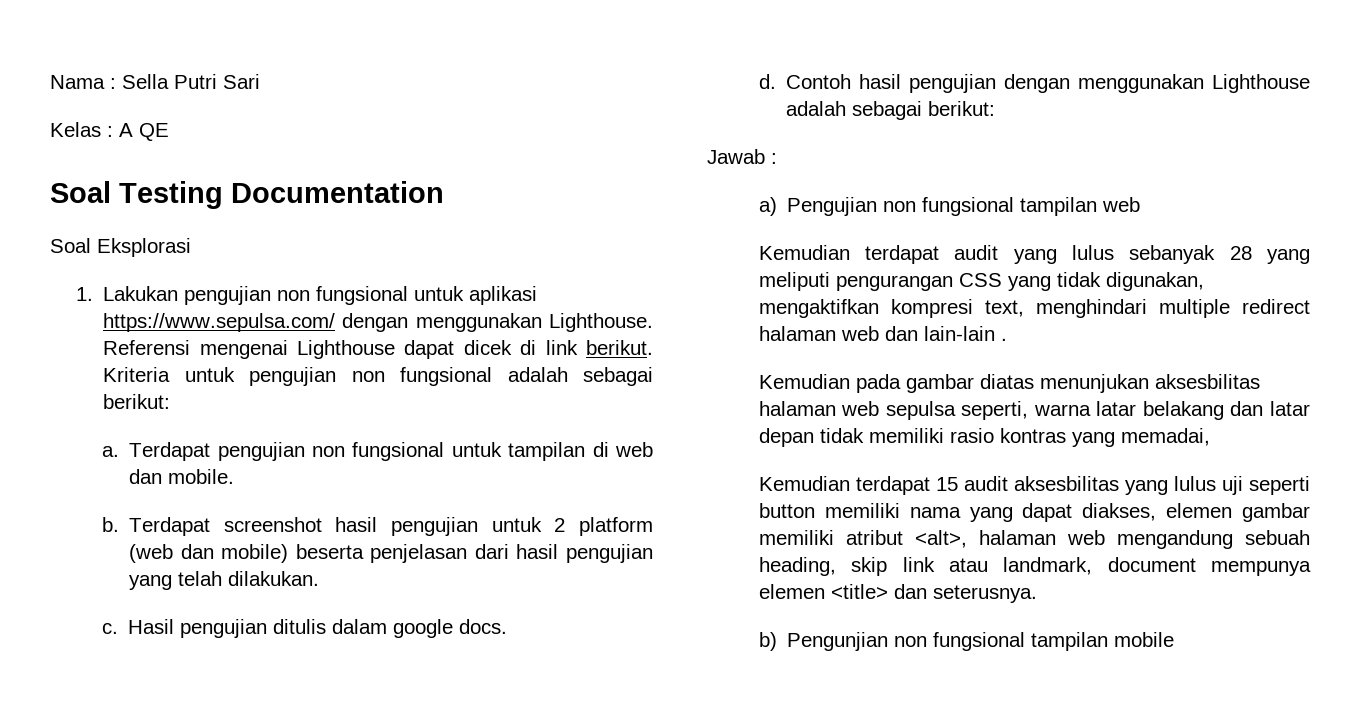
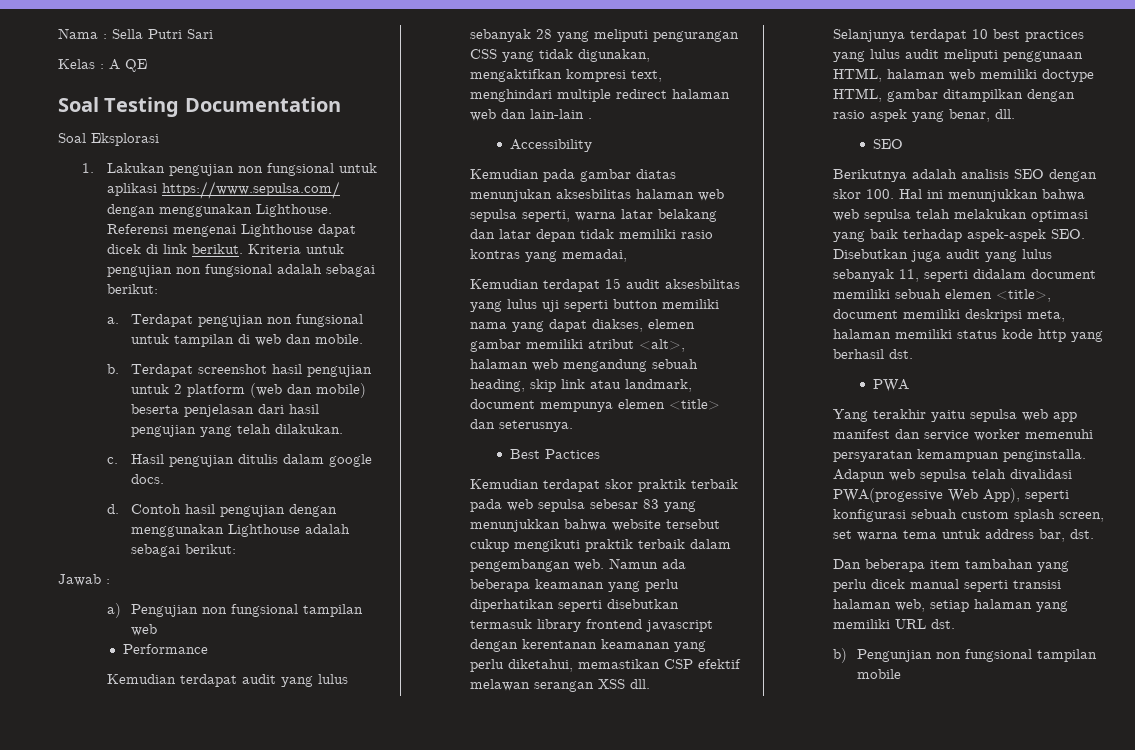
(1141, 204) none -> [123,644,209,654] // Performance
(1007, 339) none -> [510,139,593,152] // Accessibility
(1037, 594) none -> [510,449,601,459] [469,479,738,492] [469,499,696,512] [469,519,720,532] [469,539,731,552] [469,558,686,572] [469,579,679,592] [469,599,679,612] [469,619,713,632] [469,639,706,652] [469,659,741,672] [469,679,650,692] [832,29,1084,42] [832,49,1083,62] [832,68,1094,82] [832,88,1075,102] [832,109,1015,122] [873,139,904,149] [832,169,1097,182] [832,189,1085,202] [832,209,1088,222] [832,229,1085,242] [832,249,1052,262] [832,269,1096,282] [832,289,1051,302] [832,309,1065,322] [832,329,1103,342] [832,349,913,359] [873,379,910,392] [832,409,1077,422] [832,429,1093,441] [832,449,1086,462] [832,469,1072,482] [832,488,1069,503] [832,509,1104,522] [832,529,1094,542] [832,559,1069,572] [832,579,1061,592] [832,599,1068,612] [832,619,955,629] // Best Pactices // Kemudian terdapat skor praktik terbaik pada web sepulsa sebesar 83 yang menunjukkan bahwa website tersebut cukup mengikuti praktik terbaik dalam pengembangan web. Namun ada beberapa keamanan yang perlu diperhatikan seperti disebutkan termasuk library frontend javascript dengan kerentanan keamanan yang perlu diketahui, memastikan CSP efektif melawan serangan XSS dll. // Selanjunya terdapat 10 best practices yang lulus audit meliputi penggunaan HTML, halaman web memiliki doctype HTML, gambar ditampilkan dengan rasio aspek yang benar, dll. // SEO // Berikutnya adalah analisis SEO dengan skor 100. Hal ini menunjukkan bahwa web sepulsa telah melakukan optimasi yang baik terhadap aspek-aspek SEO. Disebutkan juga audit yang lulus sebanyak 11, seperti didalam document memiliki sebuah elemen <title>, document memiliki deskripsi meta, halaman memiliki status kode http yang berhasil dst. // PWA // Yang terakhir yaitu sepulsa web app manifest dan service worker memenuhi persyaratan kemampuan penginstalla. Adapun web sepulsa telah divalidasi PWA(progessive Web App), seperti konfigurasi sebuah custom splash screen, set warna tema untuk address bar, dst. // Dan beberapa item tambahan yang perlu dicek manual seperti transisi halaman web, setiap halaman yang memiliki URL dst.

